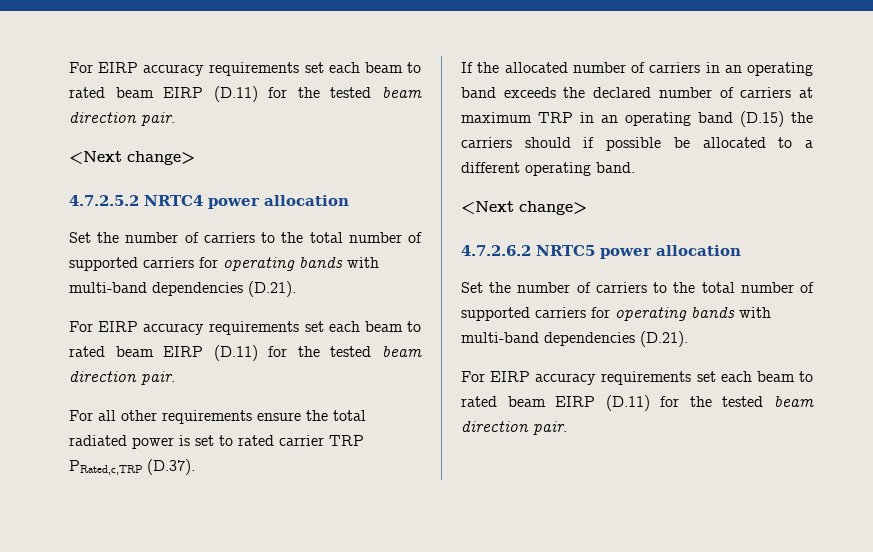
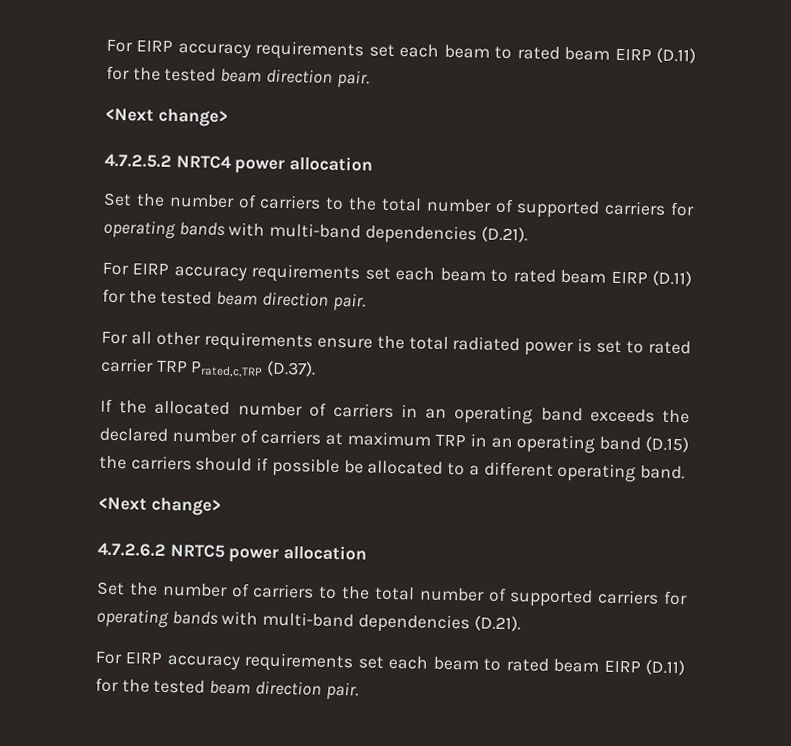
[69,460,142,475] PRated,c,TRP -> [190,361,264,378] Prated,c,TRP

